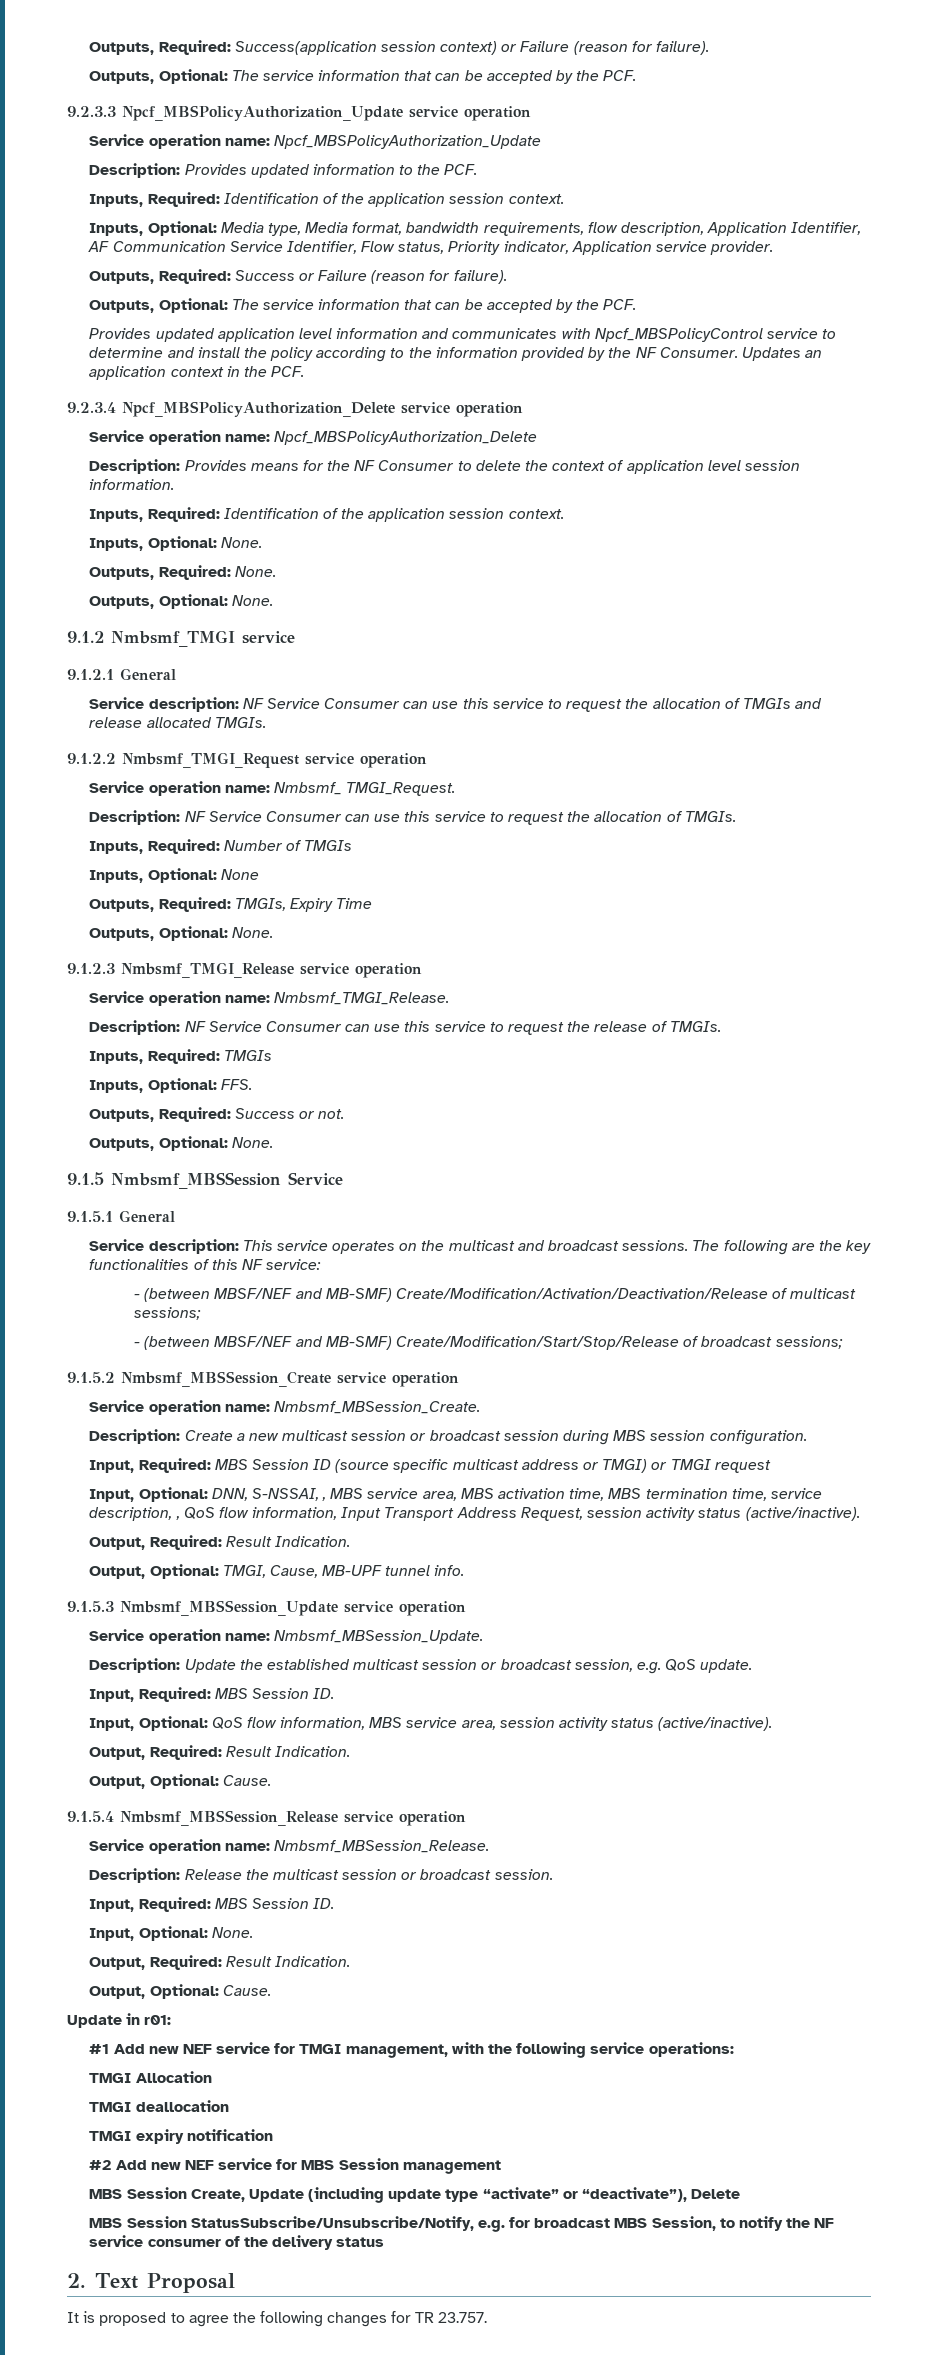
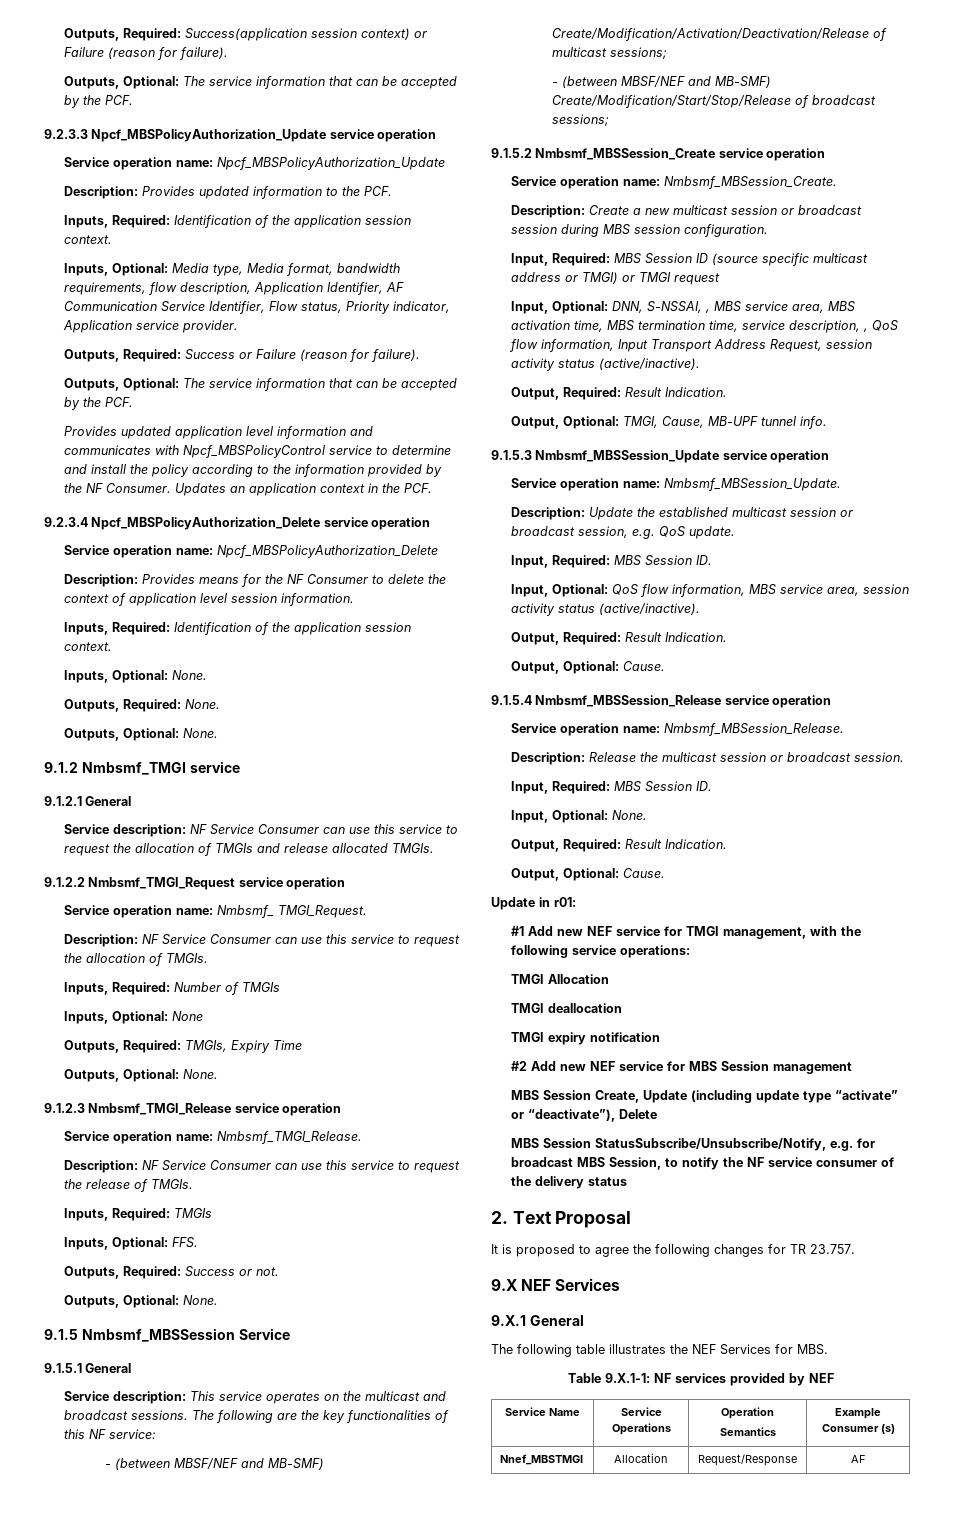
(487, 2317) none -> [491,1278,621,1291] [491,1315,584,1326] [491,1344,828,1357] [567,1373,834,1386] [505,1407,580,1416] [620,1407,662,1416] [611,1423,671,1435] [721,1407,774,1419] [719,1427,776,1436] [835,1408,881,1419] [821,1424,895,1434] [500,1454,584,1465] [614,1453,668,1463] [698,1454,797,1466] [850,1455,866,1463] // 9.X NEF Services // 9.X.1 General // The following table illustrates the NEF Services for MBS. // Table 9.X.1-1: NF services provided by NEF // Service Name | Service Operations | Operation // Semantics | Example Consumer (s) // Nnef_MBSTMGI | Allocation | Request/Response | AF

